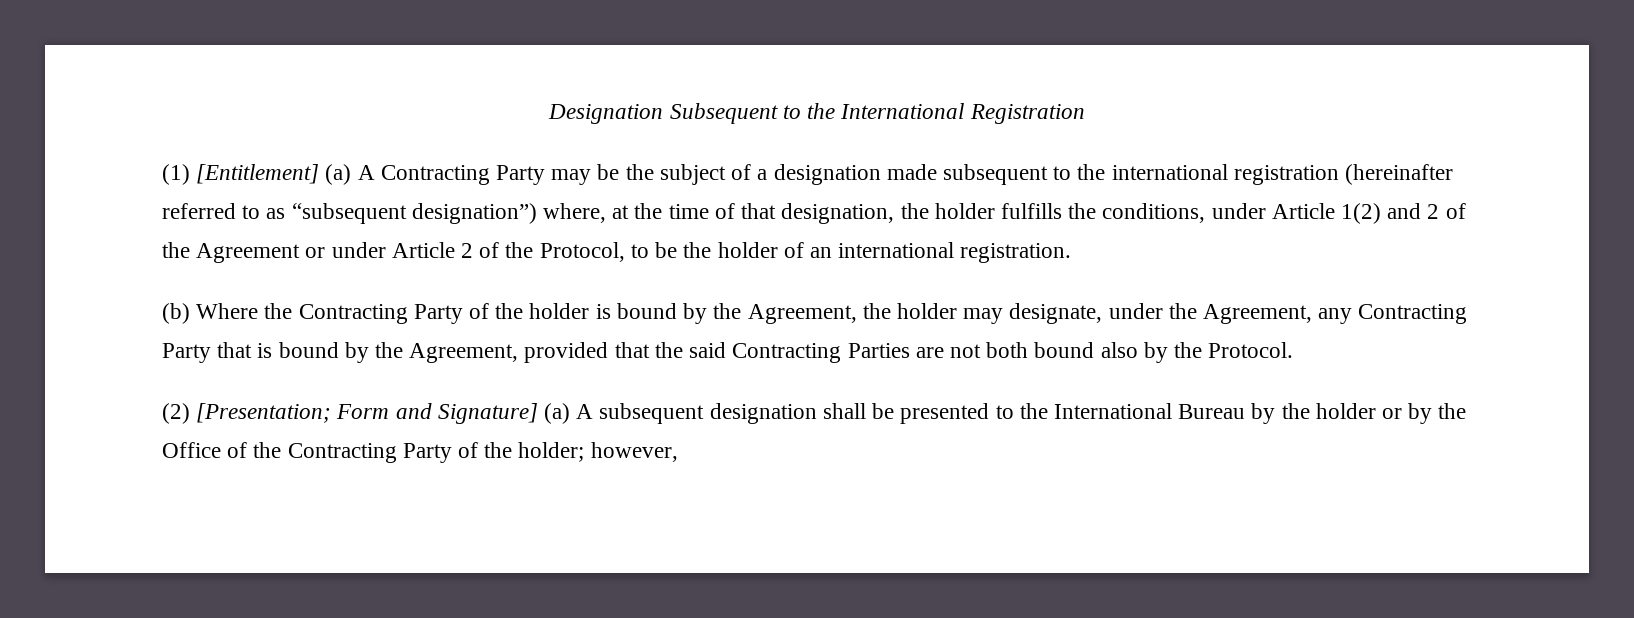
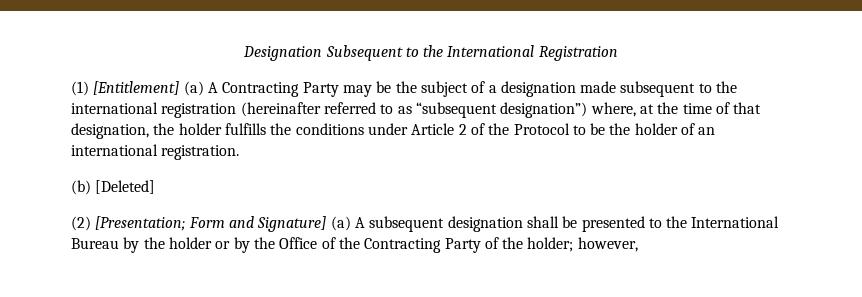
[1102,203,1466,224] [162,242,326,263] conditions, under Article 1(2) and 2 of the Agreement or -> [295,123,364,135] conditions
[539,242,625,262] Protocol, -> [513,123,570,135] Protocol
[196,303,1468,324] [162,342,1294,363] Where the Contracting Party of the holder is bound by the Agreement, the holder may designate, under the Agreement, any Contracting Party that is bound by the Agreement, provided that the said Contracting Parties are not both bound also by the Protocol. -> [95,180,156,194] [Deleted]

